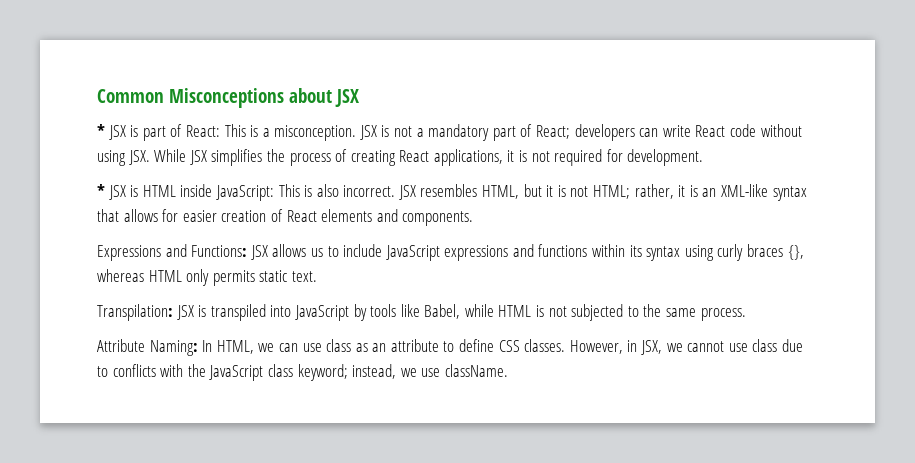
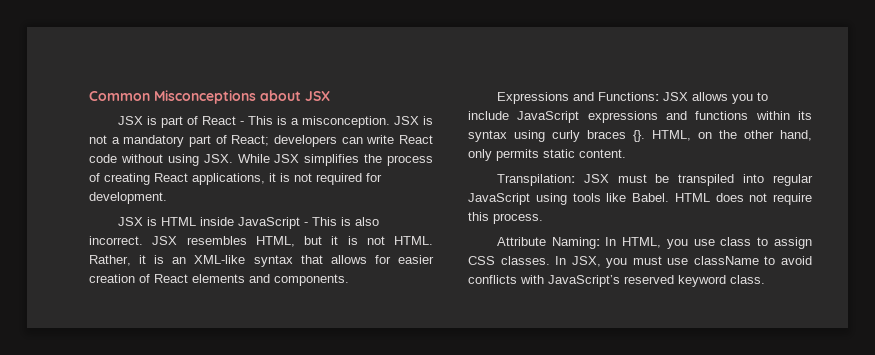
[97,124,105,137] * -> (330, 96) none
[185,125,220,137] React: -> [201,116,244,125] React -
[97,184,105,197] * -> (167, 198) none
[215,185,274,201] JavaScript: -> [237,217,308,229] JavaScript -
[593,184,674,199] HTML; rather, -> [394,236,433,245] [89,255,131,266] HTML. Rather,
[310,248,323,257] us -> [731,94,753,104] you
[787,245,804,260] [97,269,182,282] {}, whereas HTML -> [633,130,812,142] {}. HTML, on the other hand,
[291,271,317,282] text. -> [579,149,626,158] content.
[198,304,697,321] is transpiled into JavaScript by tools like Babel, while HTML is not subjected to the same -> [617,174,813,186] [468,193,812,205] [468,212,489,221] must be transpiled into regular JavaScript using tools like Babel. HTML does not require this
[258,339,803,355] [97,364,508,381] we can use class as an attribute to define CSS classes. However, in JSX, we cannot use class due to conflicts with the JavaScript class keyword; instead, we use className. -> [666,237,812,249] [468,256,812,268] [468,275,765,287] you use class to assign CSS classes. In JSX, you must use className to avoid conflicts with JavaScript’s reserved keyword class.

